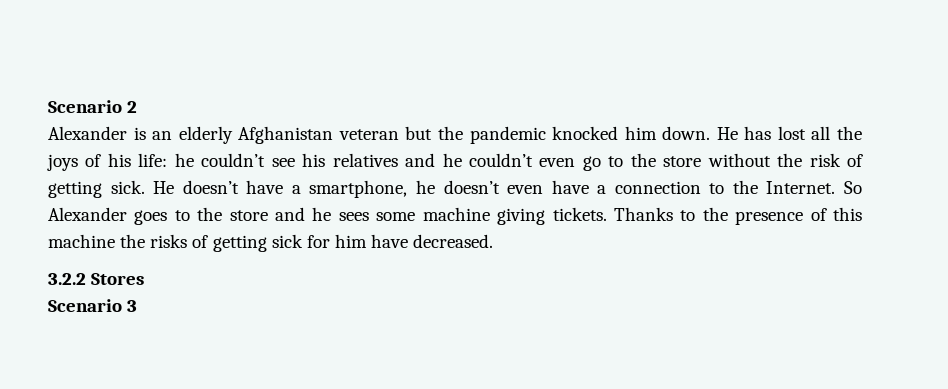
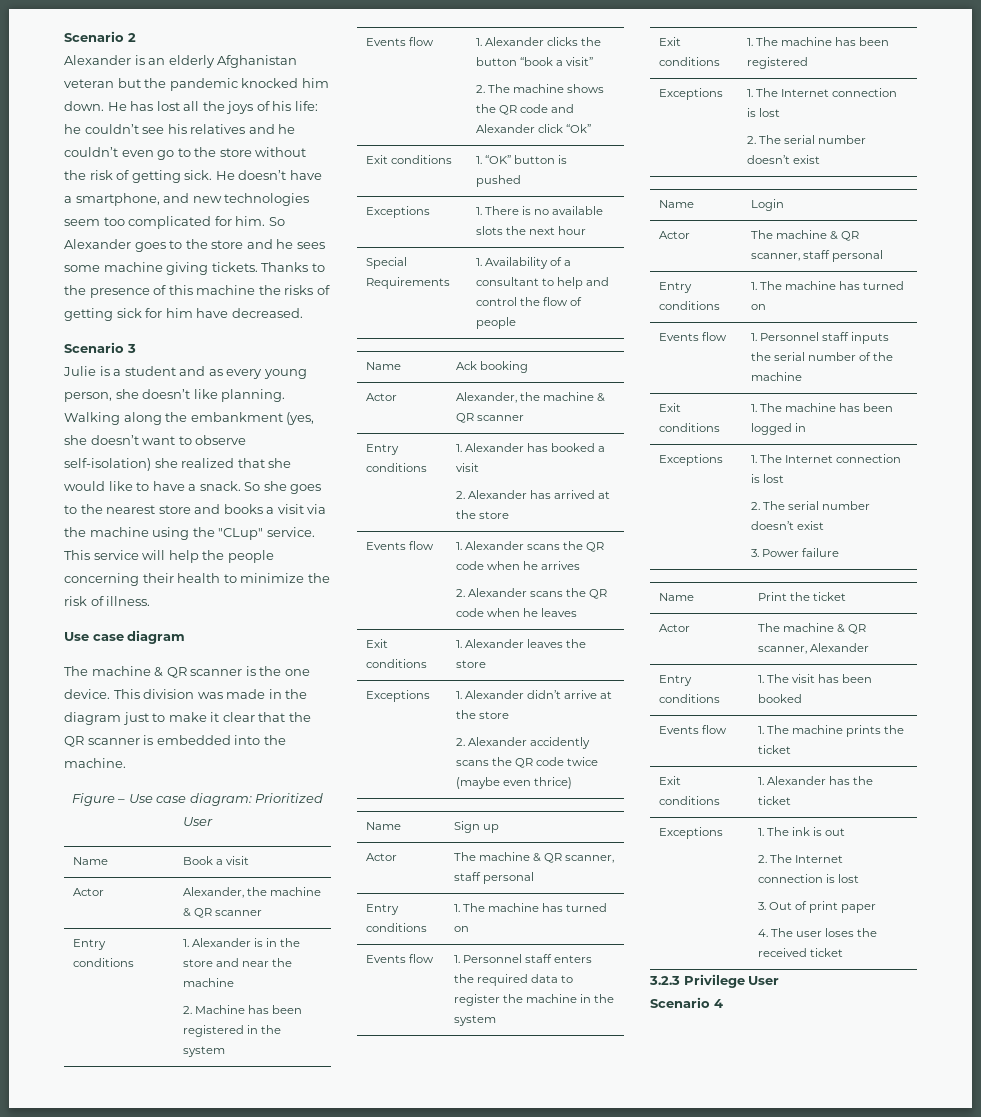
[415,180,836,194] he doesn’t even have a connection to the Internet. -> [163,193,310,206] [64,216,266,229] and new technologies seem too complicated for him.
[48,273,145,285] [48,299,138,312] 3.2.2 Stores // Scenario 3 -> [64,342,136,353] [63,366,307,379] [64,389,286,402] [64,412,315,425] [64,435,247,445] [64,458,292,471] [64,481,322,494] [64,504,327,514] [64,527,315,540] [64,550,274,563] [64,573,330,586] [64,596,151,606] [64,630,186,644] [64,666,310,678] [64,689,308,699] [64,712,311,725] [64,735,286,747] [64,758,126,768] [71,793,324,806] [183,817,213,826] [72,857,108,865] [182,856,250,865] [72,888,104,896] [182,887,322,898] [182,908,263,918] [72,939,106,950] [72,958,134,967] [182,938,301,947] [182,958,293,967] [182,978,234,987] [182,1005,303,1014] [182,1025,282,1037] [182,1046,225,1057] [365,37,434,46] [475,37,602,46] [475,57,594,66] [475,84,605,93] [475,104,575,115] [475,124,592,133] [365,155,452,164] [475,155,568,164] [475,175,521,187] [365,206,430,218] [475,206,604,215] [475,226,587,235] [365,257,407,269] [365,277,450,289] [475,257,572,269] [475,277,610,289] [475,297,583,306] [475,317,516,329] [365,362,401,370] [455,361,528,373] [365,393,397,401] [455,392,606,403] [455,413,524,423] [365,444,399,455] [365,463,427,472] [455,443,606,452] [455,463,479,472] [455,490,611,499] [455,510,509,519] [365,541,434,550] [455,541,605,552] [455,561,581,570] [455,588,608,599] [455,608,578,617] [365,639,388,648] [365,659,427,668] [455,639,587,648] [455,660,486,668] [365,690,430,702] [455,690,613,699] [455,710,509,719] [455,737,591,749] [455,757,599,768] [455,777,573,789] [365,822,401,830] [453,821,499,833] [365,853,397,861] [453,852,615,863] [453,872,534,884] [365,904,399,915] [365,923,427,932] [453,903,608,912] [453,926,469,932] [365,954,434,963] [453,954,593,963] [453,974,574,986] [453,994,615,1006] [453,1015,496,1026] [658,37,681,46] [658,57,720,66] [746,37,890,46] [746,57,808,69] [658,88,723,100] [746,88,898,97] [746,108,780,117] [746,135,867,144] [746,155,820,164] [658,200,694,208] [750,199,784,211] [658,231,690,239] [750,230,860,241] [750,250,884,262] [658,282,692,293] [658,301,720,310] [750,281,905,290] [750,304,766,310] [658,332,727,341] [750,332,890,344] [750,352,894,361] [750,372,802,381] [658,403,681,412] [658,423,720,432] [750,403,894,412] [750,423,806,435] [658,454,723,466] [750,454,902,463] [750,474,784,483] [750,501,871,510] [750,521,824,530] [750,548,840,557] [658,593,694,601] [757,592,847,601] [658,624,690,632] [757,623,867,634] [757,643,869,654] [658,675,692,686] [658,694,720,703] [757,674,873,683] [757,694,802,703] [658,725,727,734] [757,725,905,737] [757,745,791,754] [658,776,681,785] [658,796,720,805] [757,776,874,785] [757,796,791,805] [658,827,723,839] [757,827,846,836] [757,854,844,863] [757,874,860,883] [757,901,877,913] [757,928,878,937] [757,948,843,957] [649,974,780,988] [650,997,723,1008] Scenario 3 // Julie is a student and as every young person, she doesn’t like planning. Walking along the embankment (yes, she doesn’t want to observe self-isolation) she realized that she would like to have a snack. So she goes to the nearest store and books a visit via the machine using the "CLup" service. This service will help the people concerning their health to minimize the risk of illness. // Use case diagram // The machine & QR scanner is the one device. This division was made in the diagram just to make it clear that the QR scanner is embedded into the machine. // Figure – Use case diagram: Prioritized User // Name | Book a visit // Actor | Alexander, the machine & QR scanner // Entry conditions | 1. Alexander is in the store and near the machine // 2. Machine has been registered in the system // Events flow | 1. Alexander clicks the button “book a visit” // 2. The machine shows the QR code and Alexander click “Ok” // Exit conditions | 1. “OK” button is pushed // Exceptions | 1. There is no available slots the next hour // Special Requirements | 1. Availability of a consultant to help and control the flow of people // Name | Ack booking // Actor | Alexander, the machine & QR scanner // Entry conditions | 1. Alexander has booked a visit // 2. Alexander has arrived at the store // Events flow | 1. Alexander scans the QR code when he arrives // 2. Alexander scans the QR code when he leaves // Exit conditions | 1. Alexander leaves the store // Exceptions | 1. Alexander didn’t arrive at the store // 2. Alexander accidently scans the QR code twice (maybe even thrice) // Name | Sign up // Actor | The machine & QR scanner, staff personal // Entry conditions | 1. The machine has turned on // Events flow | 1. Personnel staff enters the required data to register the machine in the system // Exit conditions | 1. The machine has been registered // Exceptions | 1. The Internet connection is lost // 2. The serial number doesn’t exist // Name | Login // Actor | The machine & QR scanner, staff personal // Entry conditions | 1. The machine has turned on // Events flow | 1. Personnel staff inputs the serial number of the machine // Exit conditions | 1. The machine has been logged in // Exceptions | 1. The Internet connection is lost // 2. The serial number doesn’t exist // 3. Power failure // Name | Print the ticket // Actor | The machine & QR scanner, Alexander // Entry conditions | 1. The visit has been booked // Events flow | 1. The machine prints the ticket // Exit conditions | 1. Alexander has the ticket // Exceptions | 1. The ink is out // 2. The Internet connection is lost // 3. Out of print paper // 4. The user loses the received ticket // 3.2.3 Privilege User // Scenario 4

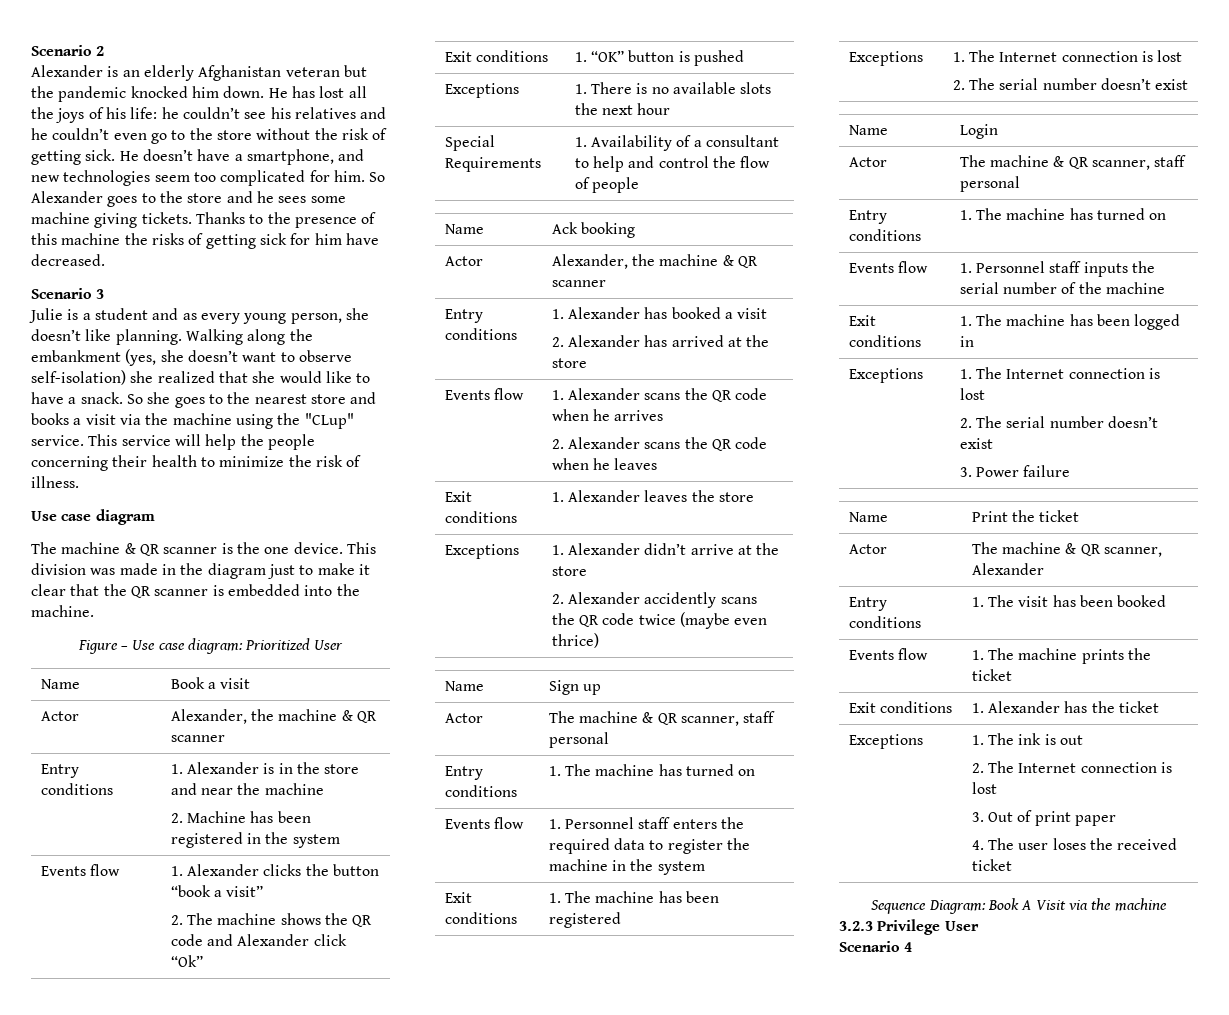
(843, 952) none -> [871,898,1167,914] // Sequence Diagram: Book A Visit via the machine

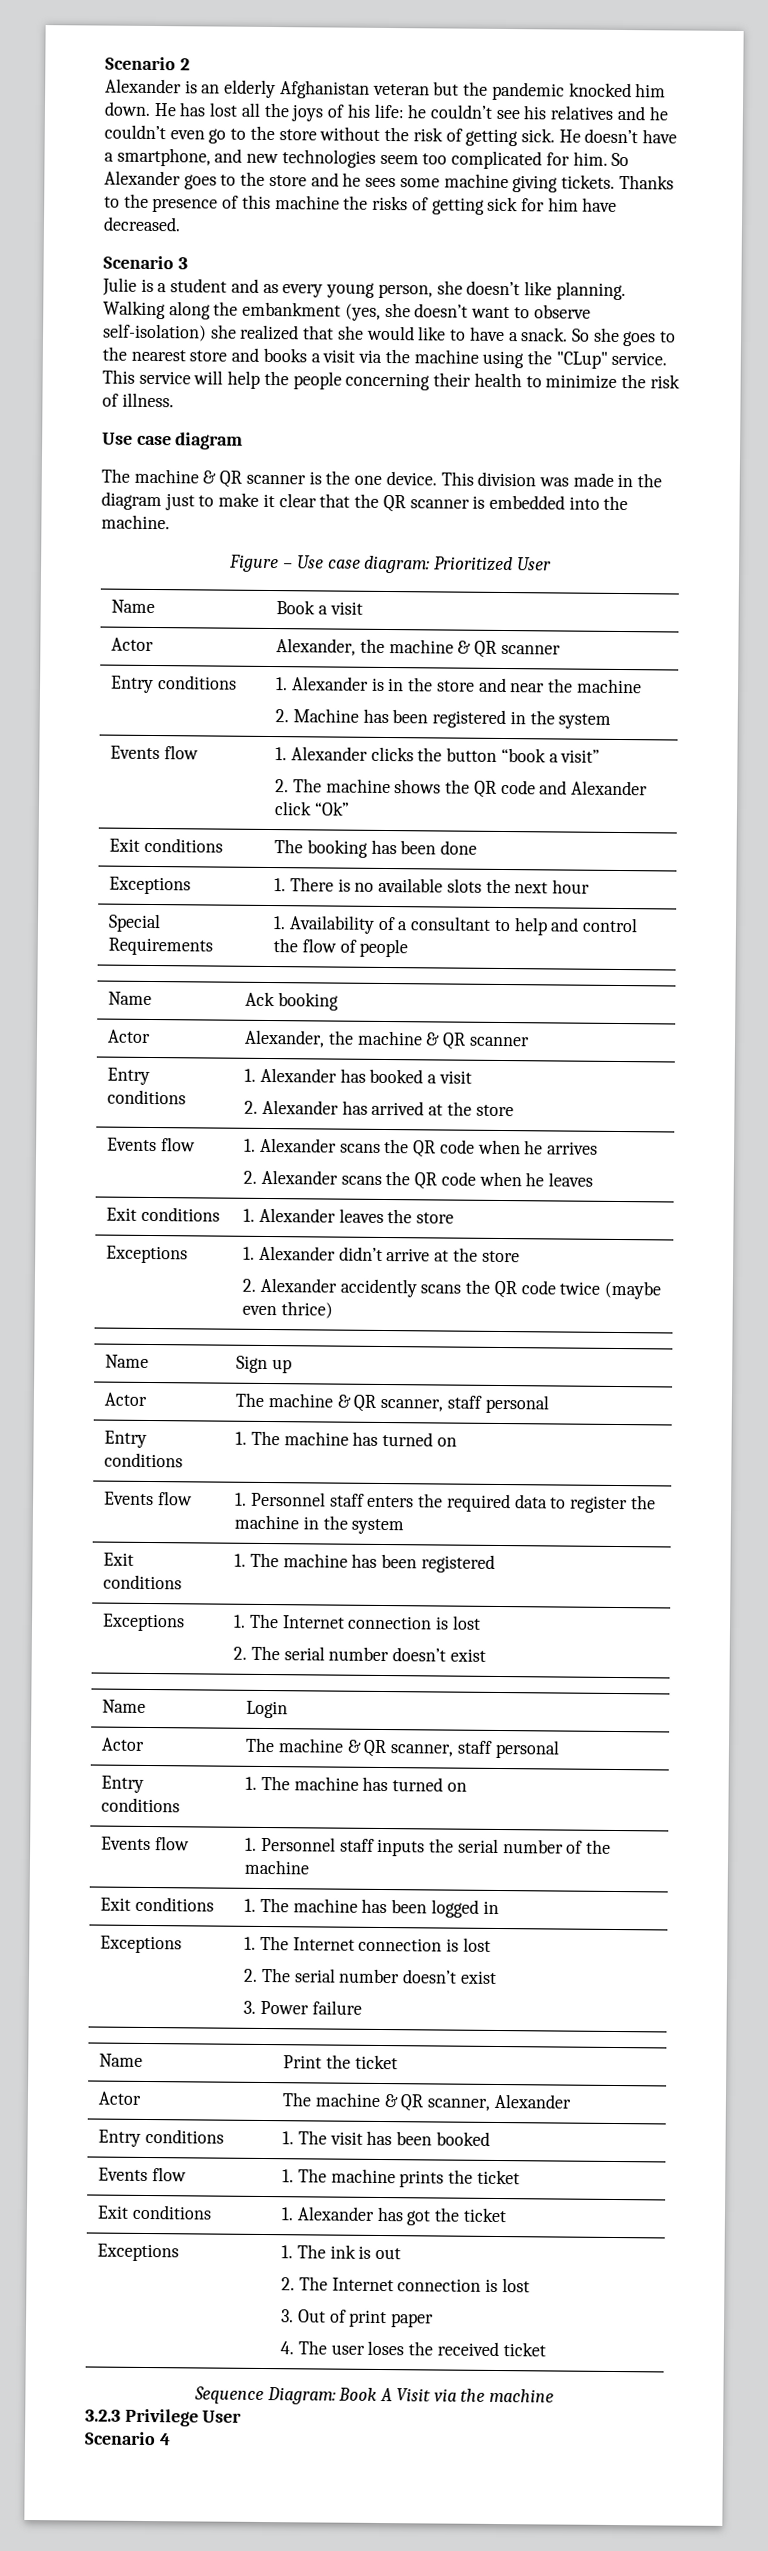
[574,50,744,66] 1. “OK” button is pushed -> [274,839,478,858] The booking has been done
(1088, 707) none -> [406,2210,432,2226] got

